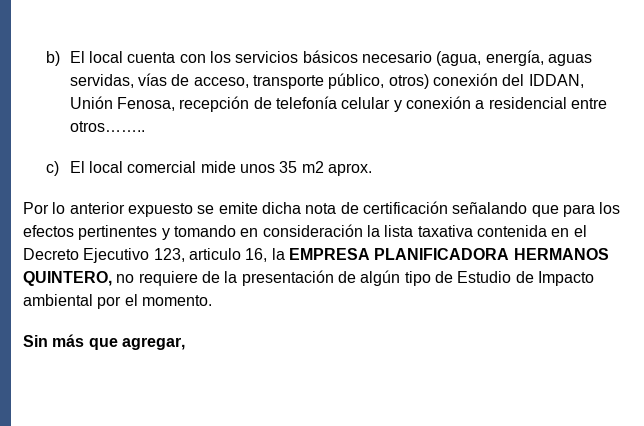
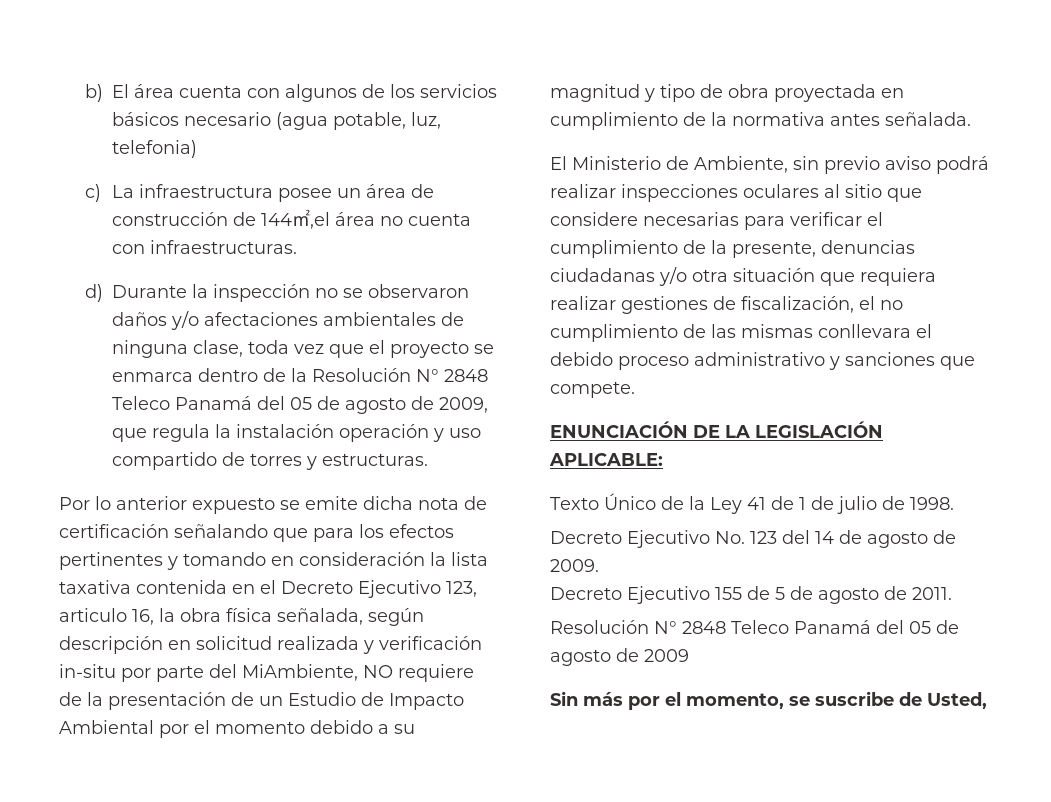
[89,51,206,63] local cuenta con -> [134,84,386,102] área cuenta con algunos de
[436,50,593,66] [69,73,584,89] [69,96,608,112] [69,121,145,132] [46,161,373,176] (agua, energía, aguas servidas, vías de acceso, transporte público, otros) conexión del IDDAN, Unión Fenosa, recepción de telefonía celular y conexión a residencial entre otros…….. // c) El local comercial mide unos 35 m2 aprox. -> [276,112,442,130] [112,140,198,158] [85,184,434,202] [111,209,471,229] [111,240,297,254] [85,284,470,302] [112,311,465,330] [112,340,495,358] [112,368,489,382] [112,396,489,414] [112,424,482,442] [112,452,429,470] (agua potable, luz, telefonia) // c) La infraestructura posee un área de construcción de 144㎡,el área no cuenta con infraestructuras. // d) Durante la inspección no se observaron daños y/o afectaciones ambientales de ninguna clase, toda vez que el proyecto se enmarca dentro de la Resolución N° 2848 Teleco Panamá del 05 de agosto de 2009, que regula la instalación operación y uso compartido de torres y estructuras.
[288,248,609,260] [23,271,135,286] EMPRESA PLANIFICADORA HERMANOS QUINTERO, no -> [180,608,424,626] [59,636,482,654] [59,664,393,682] obra física señalada, según descripción en solicitud realizada y verificación in-situ por parte del MiAmbiente, NO
[360,270,453,286] algún tipo de -> [259,696,283,706] un
[23,294,212,309] [23,334,185,350] ambiental por el momento. // Sin más que agregar, -> [59,720,415,738] [550,84,904,102] [550,112,971,130] [550,156,989,174] [550,184,922,202] [550,212,883,230] [550,240,915,258] [550,267,936,286] [550,296,903,314] [550,324,932,342] [550,352,975,370] [550,381,635,398] [550,421,883,438] [549,453,663,466] [550,493,954,514] [550,530,956,548] [550,559,599,572] [550,586,952,604] [550,620,959,634] [550,648,689,666] [550,691,987,710] Ambiental por el momento debido a su magnitud y tipo de obra proyectada en cumplimiento de la normativa antes señalada. // El Ministerio de Ambiente, sin previo aviso podrá realizar inspecciones oculares al sitio que considere necesarias para verificar el cumplimiento de la presente, denuncias ciudadanas y/o otra situación que requiera realizar gestiones de fiscalización, el no cumplimiento de las mismas conllevara el debido proceso administrativo y sanciones que compete. // ENUNCIACIÓN DE LA LEGISLACIÓN APLICABLE: // Texto Único de la Ley 41 de 1 de julio de 1998. // Decreto Ejecutivo No. 123 del 14 de agosto de 2009. // Decreto Ejecutivo 155 de 5 de agosto de 2011. // Resolución N° 2848 Teleco Panamá del 05 de agosto de 2009 // Sin más por el momento, se suscribe de Usted,

